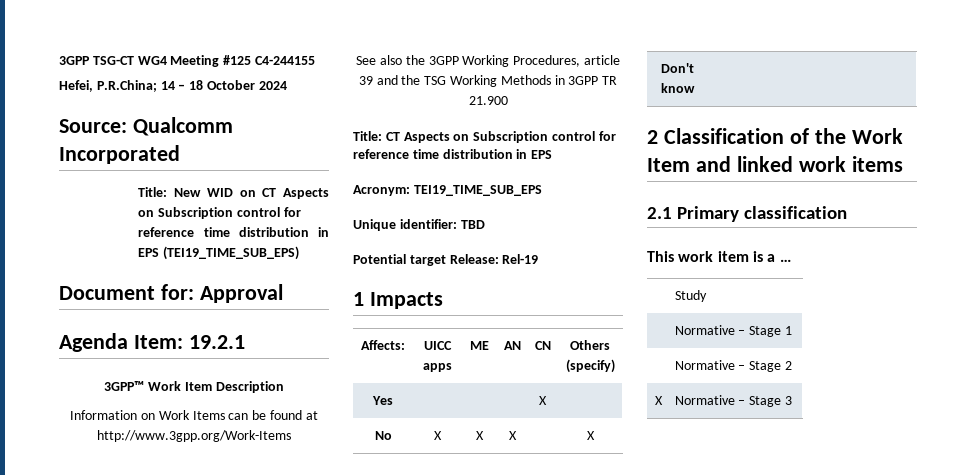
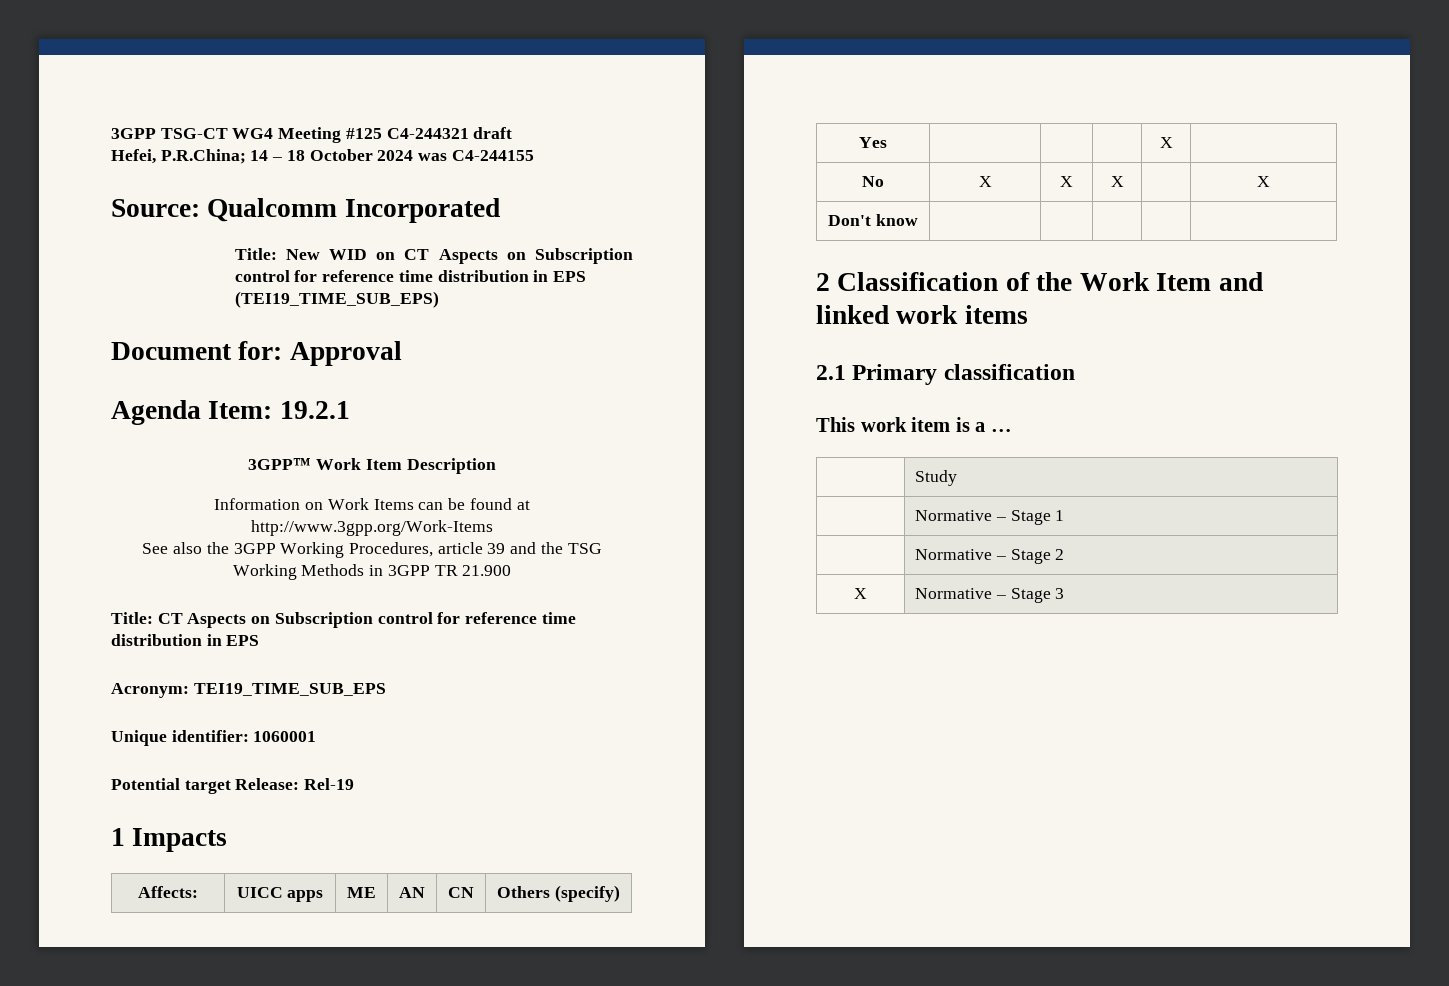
[254,56,315,65] C4-244155 -> [386,127,513,139] C4-244321 draft
(287, 85) none -> [418,150,534,161] was C4-244155
[460,220,485,229] TBD -> [253,731,317,742] 1060001

